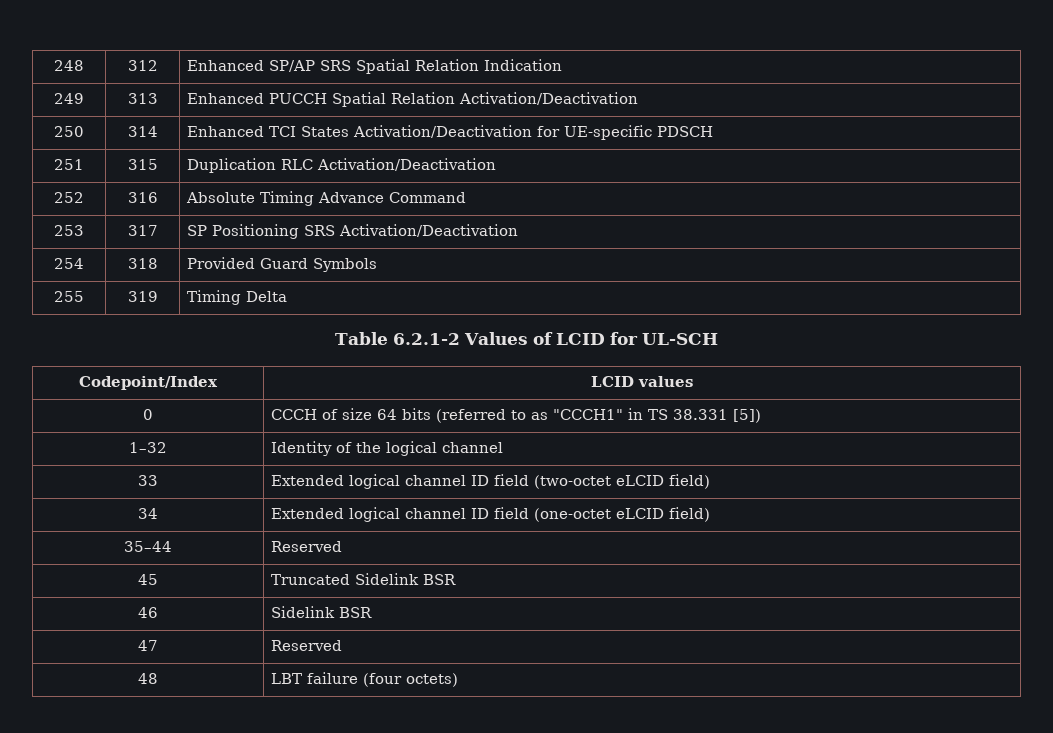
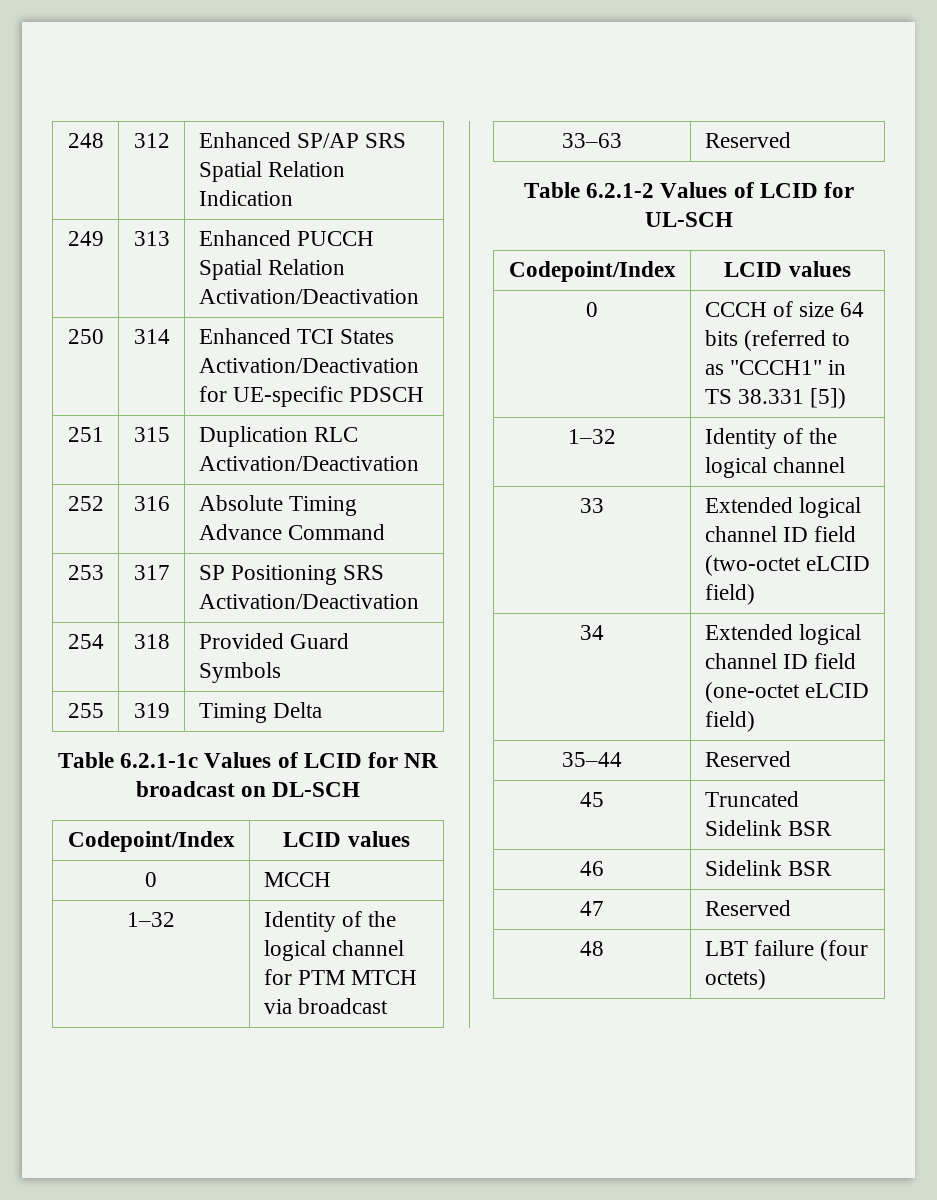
(288, 296) none -> [57,752,439,768] [135,781,361,797] [67,831,235,852] [283,831,410,847] [145,872,157,887] [263,872,331,887] [127,912,175,927] [263,911,396,932] [263,940,404,961] [263,969,417,985] [263,998,388,1014] [562,133,622,148] [704,132,791,148] // Table 6.2.1-1c Values of LCID for NR broadcast on DL-SCH // Codepoint/Index | LCID values // 0 | MCCH // 1–32 | Identity of the logical channel for PTM MTCH via broadcast // 33–63 | Reserved

